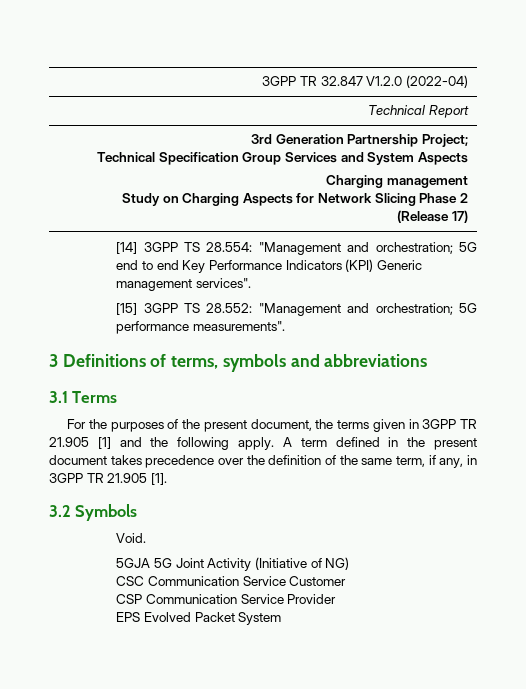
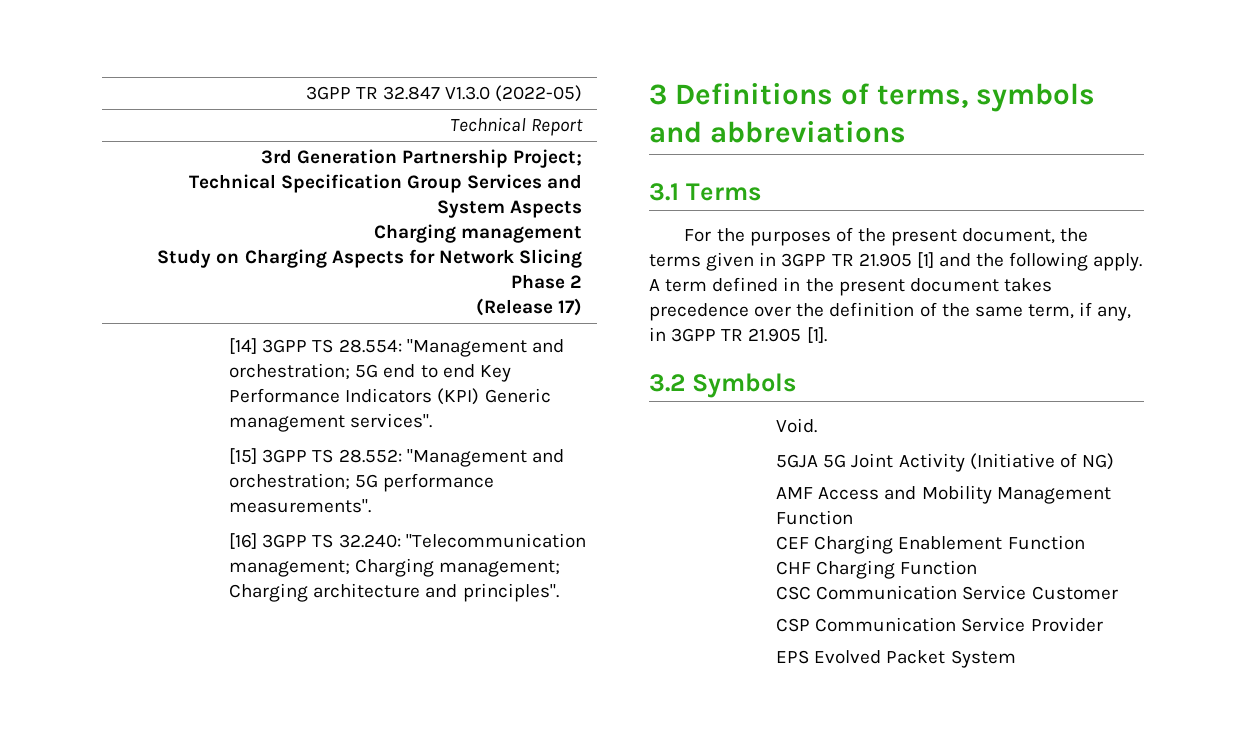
[366,75,469,88] V1.2.0 (2022-04) -> [444,85,583,102] V1.3.0 (2022-05)
(286, 326) none -> [229,533,586,549] [229,558,561,577] [229,583,559,602] // [16] 3GPP TS 32.240: "Telecommunication management; Charging management; Charging architecture and principles".
(350, 563) none -> [776,485,1111,504] [776,510,854,525] [776,535,1085,554] [776,560,978,579] // AMF Access and Mobility Management Function // CEF Charging Enablement Function // CHF Charging Function

